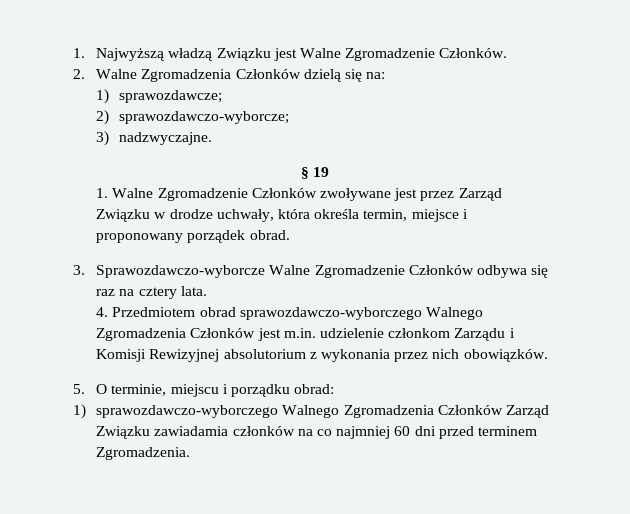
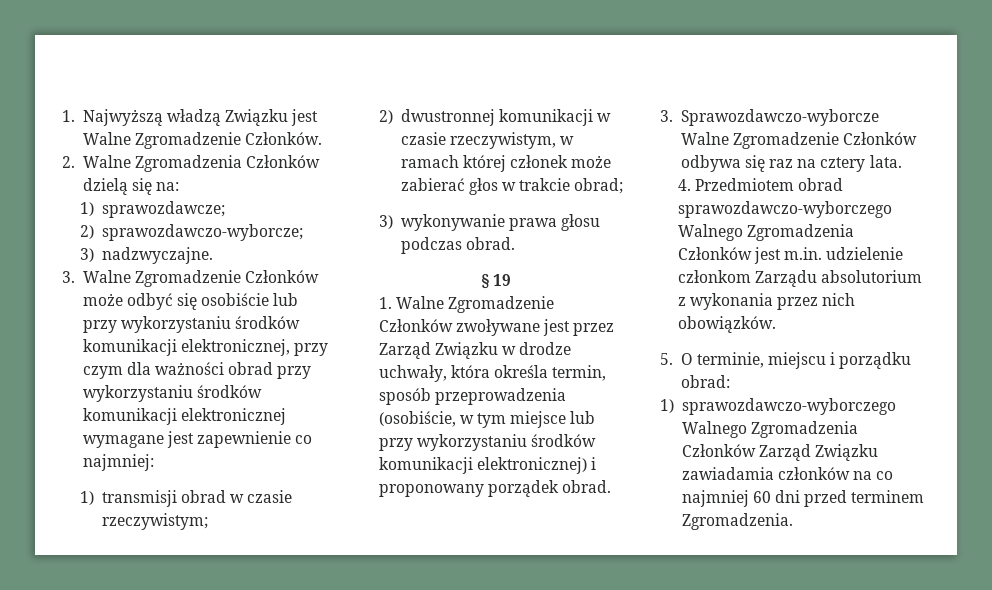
(213, 138) none -> [62,270,320,287] [82,293,299,310] [82,316,301,333] [82,339,329,356] [82,362,312,379] [82,385,262,402] [82,408,286,425] [82,431,313,448] [82,454,154,471] [79,490,293,507] [101,513,208,530] [378,109,611,126] [400,132,574,149] [400,155,612,172] [400,178,624,195] [378,214,600,231] [400,237,515,254] // 3. Walne Zgromadzenie Członków może odbyć się osobiście lub przy wykorzystaniu środków komunikacji elektronicznej, przy czym dla ważności obrad przy wykorzystaniu środków komunikacji elektronicznej wymagane jest zapewnienie co najmniej: // 1) transmisji obrad w czasie rzeczywistym; // 2) dwustronnej komunikacji w czasie rzeczywistym, w ramach której członek może zabierać głos w trakcie obrad; // 3) wykonywanie prawa głosu podczas obrad.
[411,209,459,222] miejsce -> [378,388,566,405] [378,411,596,428] [378,434,597,451] [378,457,587,474] sposób przeprowadzenia (osobiście, w tym miejsce lub przy wykorzystaniu środków komunikacji elektronicznej)
[509,328,515,338] [96,349,220,362] i Komisji Rewizyjnej -> (817, 278) none

